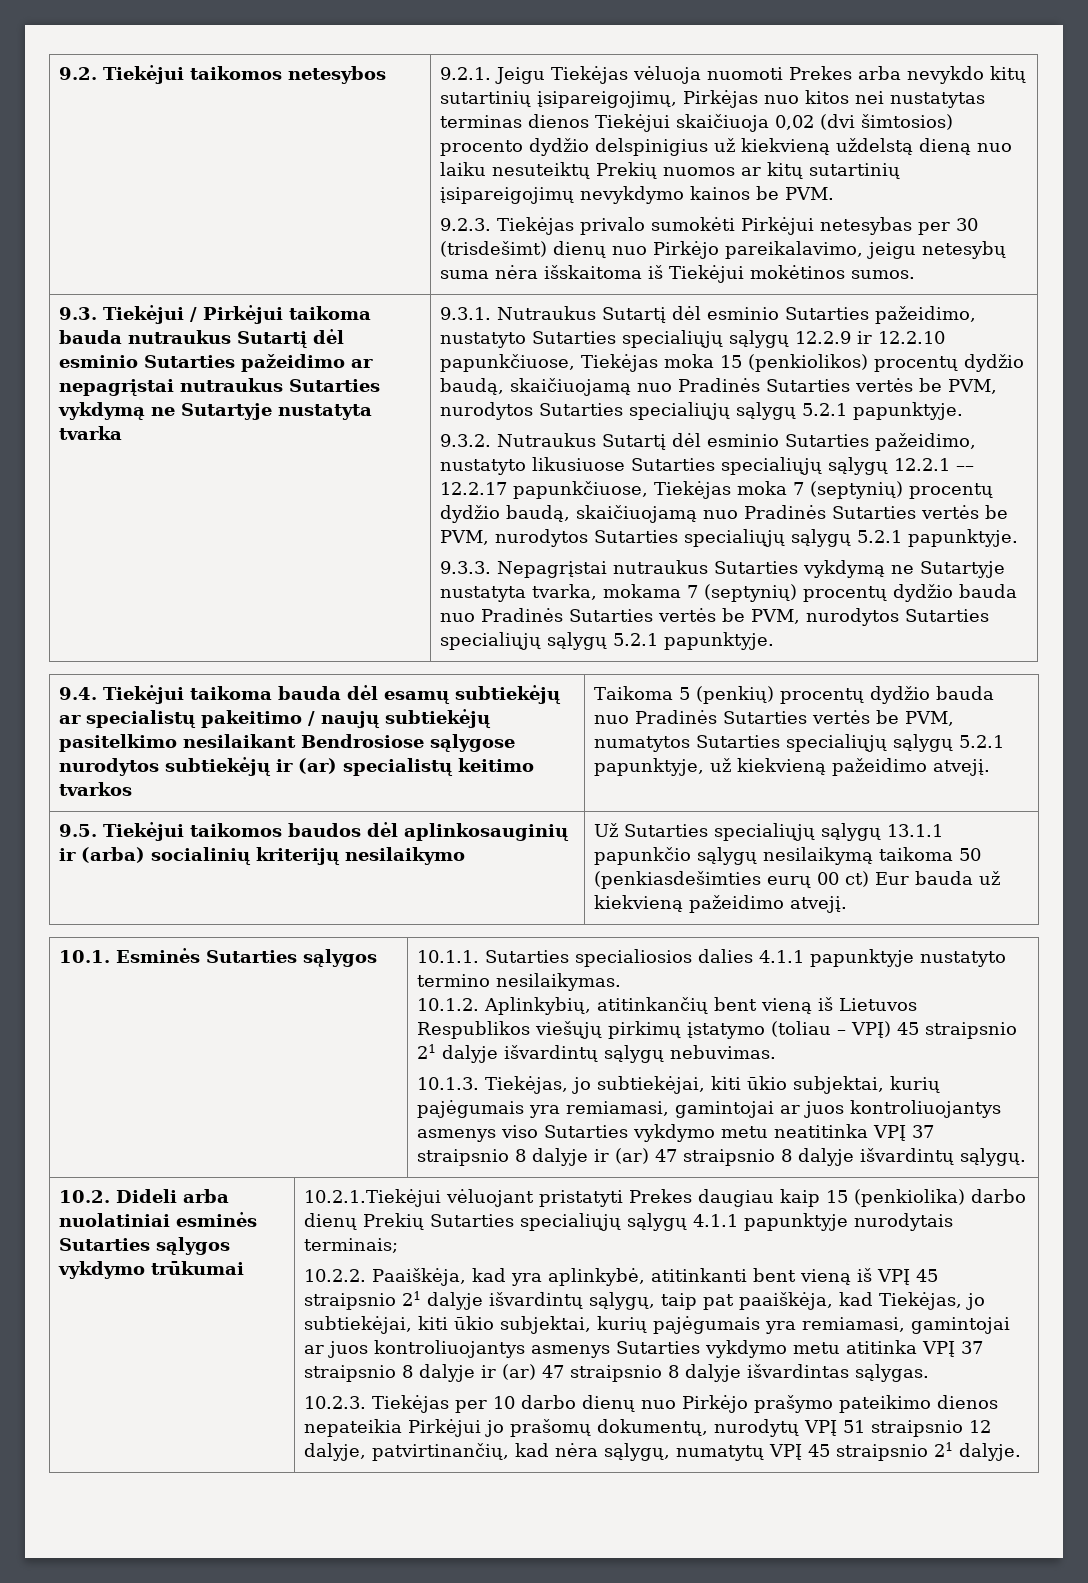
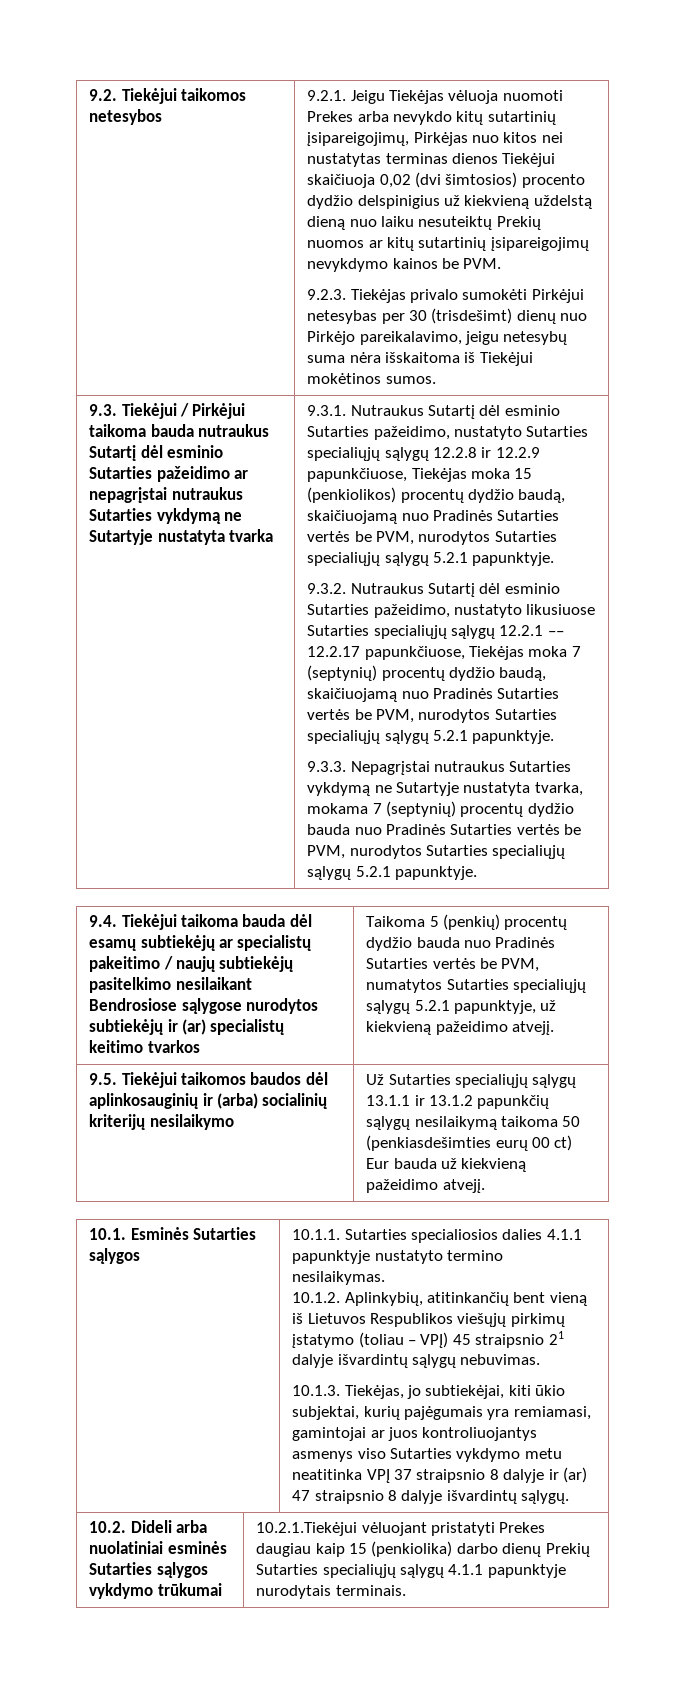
[794,331,945,344] 12.2.9 ir 12.2.10 -> [433,447,540,458] 12.2.8 ir 12.2.9
[593,847,691,865] papunkčio -> [414,1095,550,1109] ir 13.1.2 papunkčių
[303,1238,398,1253] [303,1268,938,1286] [303,1291,985,1310] [303,1316,1010,1334] [303,1340,983,1358] [303,1364,929,1382] [303,1395,998,1413] [303,1419,991,1437] [303,1442,1021,1461] terminais; // 10.2.2. Paaiškėja, kad yra aplinkybė, atitinkanti bent vieną iš VPĮ 45 straipsnio 21 dalyje išvardintų sąlygų, taip pat paaiškėja, kad Tiekėjas, jo subtiekėjai, kiti ūkio subjektai, kurių pajėgumais yra remiamasi, gamintojai ar juos kontroliuojantys asmenys Sutarties vykdymo metu atitinka VPĮ 37 straipsnio 8 dalyje ir (ar) 47 straipsnio 8 dalyje išvardintas sąlygas. // 10.2.3. Tiekėjas per 10 darbo dienų nuo Pirkėjo prašymo pateikimo dienos nepateikia Pirkėjui jo prašomų dokumentų, nurodytų VPĮ 51 straipsnio 12 dalyje, patvirtinančių, kad nėra sąlygų, numatytų VPĮ 45 straipsnio 21 dalyje. -> [335,1585,406,1596] terminais.

